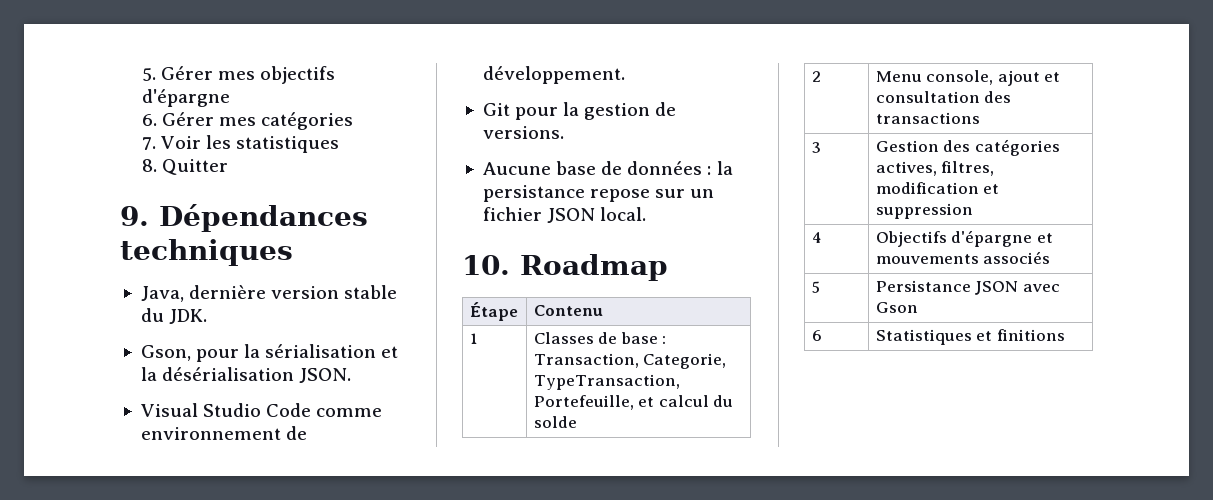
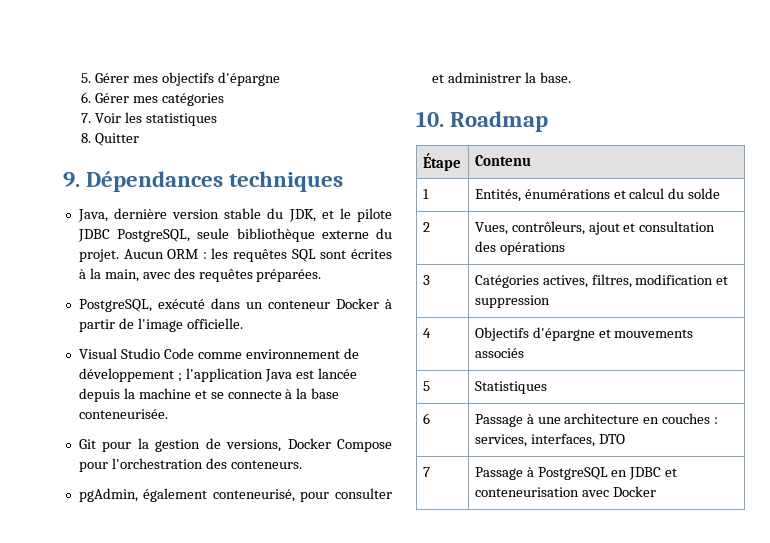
[169,309,208,324] [140,344,399,362] [140,367,352,383] JDK. // Gson, pour la sérialisation et la désérialisation JSON. -> [288,208,393,222] [77,228,392,242] [78,248,393,262] [78,268,322,282] [78,298,392,312] [78,318,243,332] JDK, et le pilote JDBC PostgreSQL, seule bibliothèque externe du projet. Aucun ORM : les requêtes SQL sont écrites à la main, avec des requêtes préparées. // PostgreSQL, exécuté dans un conteneur Docker à partir de l'image officielle.
[482,66,625,84] développement. -> [78,368,357,382] [78,388,340,402] [78,409,168,419] développement ; l'application Java est lancée depuis la machine et se connecte à la base conteneurisée.
[482,126,564,139] [482,161,733,175] [482,185,715,202] [482,207,647,223] versions. // Aucune base de données : la persistance repose sur un fichier JSON local. -> [226,438,393,452] [78,458,302,472] [78,488,392,502] [431,72,571,83] versions, Docker Compose pour l'orchestration des conteneurs. // pgAdmin, également conteneurisé, pour consulter et administrer la base.
[533,332,667,344] [533,353,727,369] [533,374,680,390] [533,395,634,410] Classes de base : Transaction, Categorie, TypeTransaction, Portefeuille, -> [474,189,610,202] Entités, énumérations
[875,70,994,85] Menu console, -> [474,221,585,235] Vues, contrôleurs,
[875,112,980,124] transactions -> [499,242,565,255] opérations
[875,139,1060,156] Gestion des catégories -> [474,275,539,288] Catégories
[875,280,1060,295] [875,302,918,313] [811,330,822,341] [875,329,1065,345] Persistance JSON avec Gson // 6 | Statistiques et finitions -> [474,381,547,394] [422,413,430,424] [474,413,719,427] [474,434,625,447] [422,467,430,477] [474,467,678,480] [474,486,656,497] Statistiques // 6 | Passage à une architecture en couches : services, interfaces, DTO // 7 | Passage à PostgreSQL en JDBC et conteneurisation avec Docker

